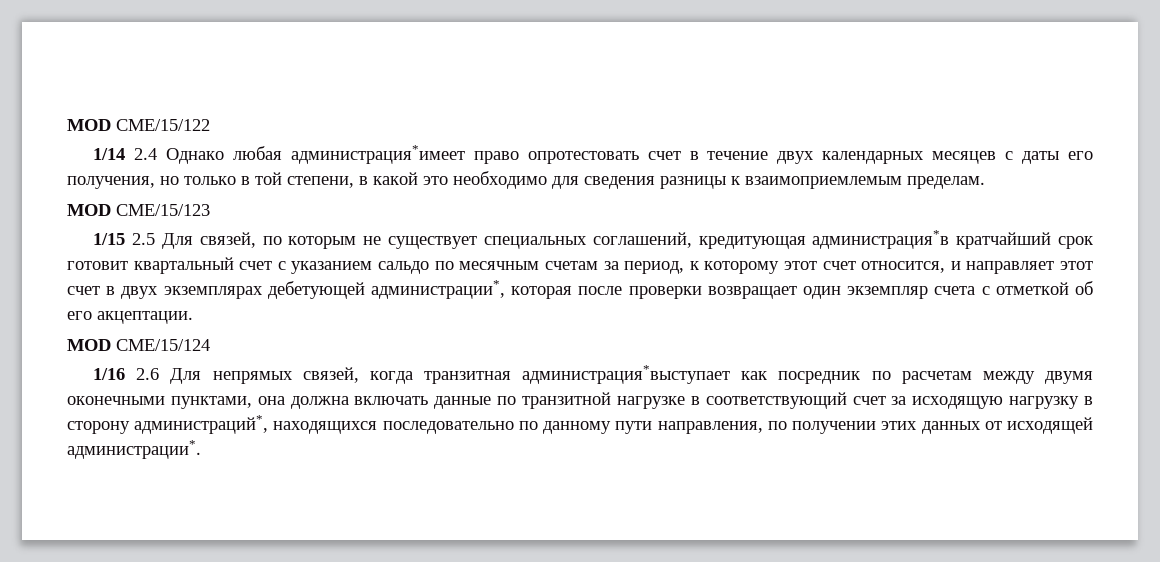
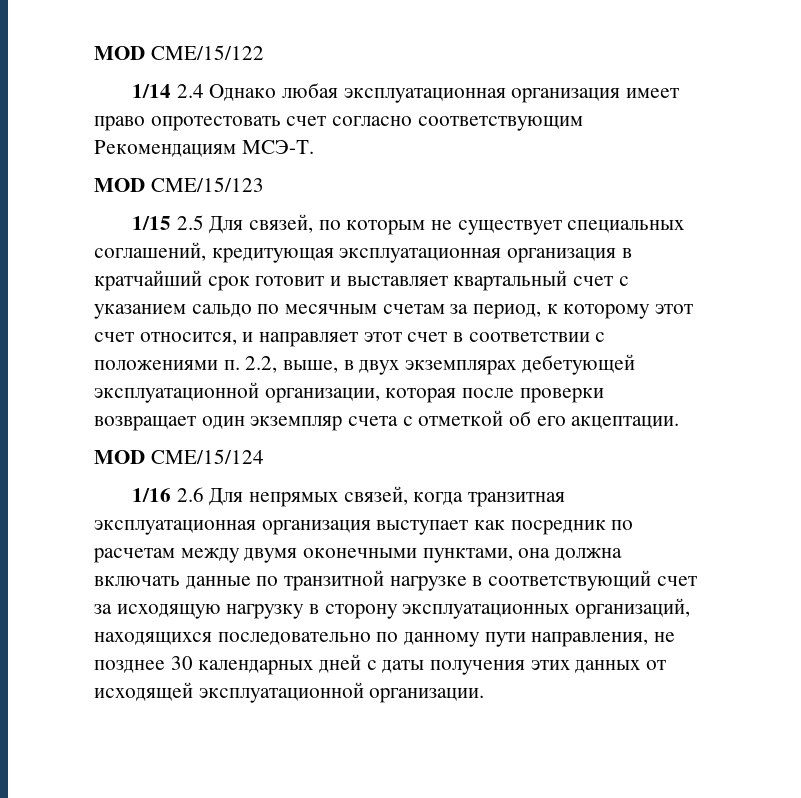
[290,145,1093,164] [67,171,985,189] администрация*имеет право опротестовать счет в течение двух календарных месяцев с даты его получения, но только в той степени, в какой это необходимо для сведения разницы к взаимоприемлемым пределам. -> [343,88,680,103] [94,116,583,131] [94,140,314,157] эксплуатационная организация имеет право опротестовать счет согласно соответствующим Рекомендациям МСЭ-Т.
[812,230,950,249] администрация*в -> [339,248,632,263] эксплуатационная организация в
(128, 265) none -> [330,276,448,286] и выставляет
(116, 290) none -> [468,332,606,342] [94,356,354,373] соответствии с положениями п. 2.2, выше, в
[371,280,505,299] администрации*, -> [94,382,380,403] эксплуатационной организации,
[522,365,731,384] администрация*выступает -> [94,520,469,535] эксплуатационная организация выступает
[134,415,269,434] администраций*, -> [402,598,691,619] эксплуатационных организаций,
[767,421,877,434] по получении -> [654,632,676,642] [94,654,526,675] не позднее 30 календарных дней с даты получения
[67,440,201,459] администрации*. -> [198,682,485,703] эксплуатационной организации.

